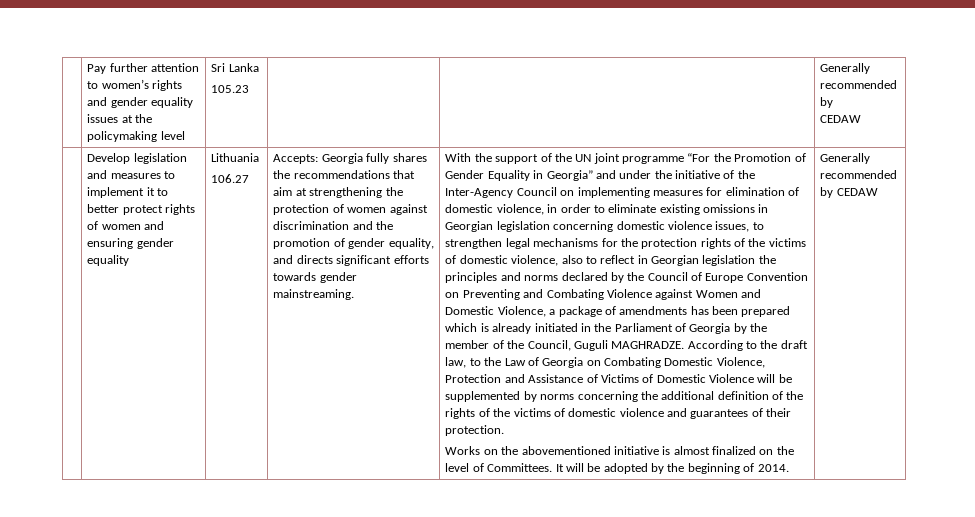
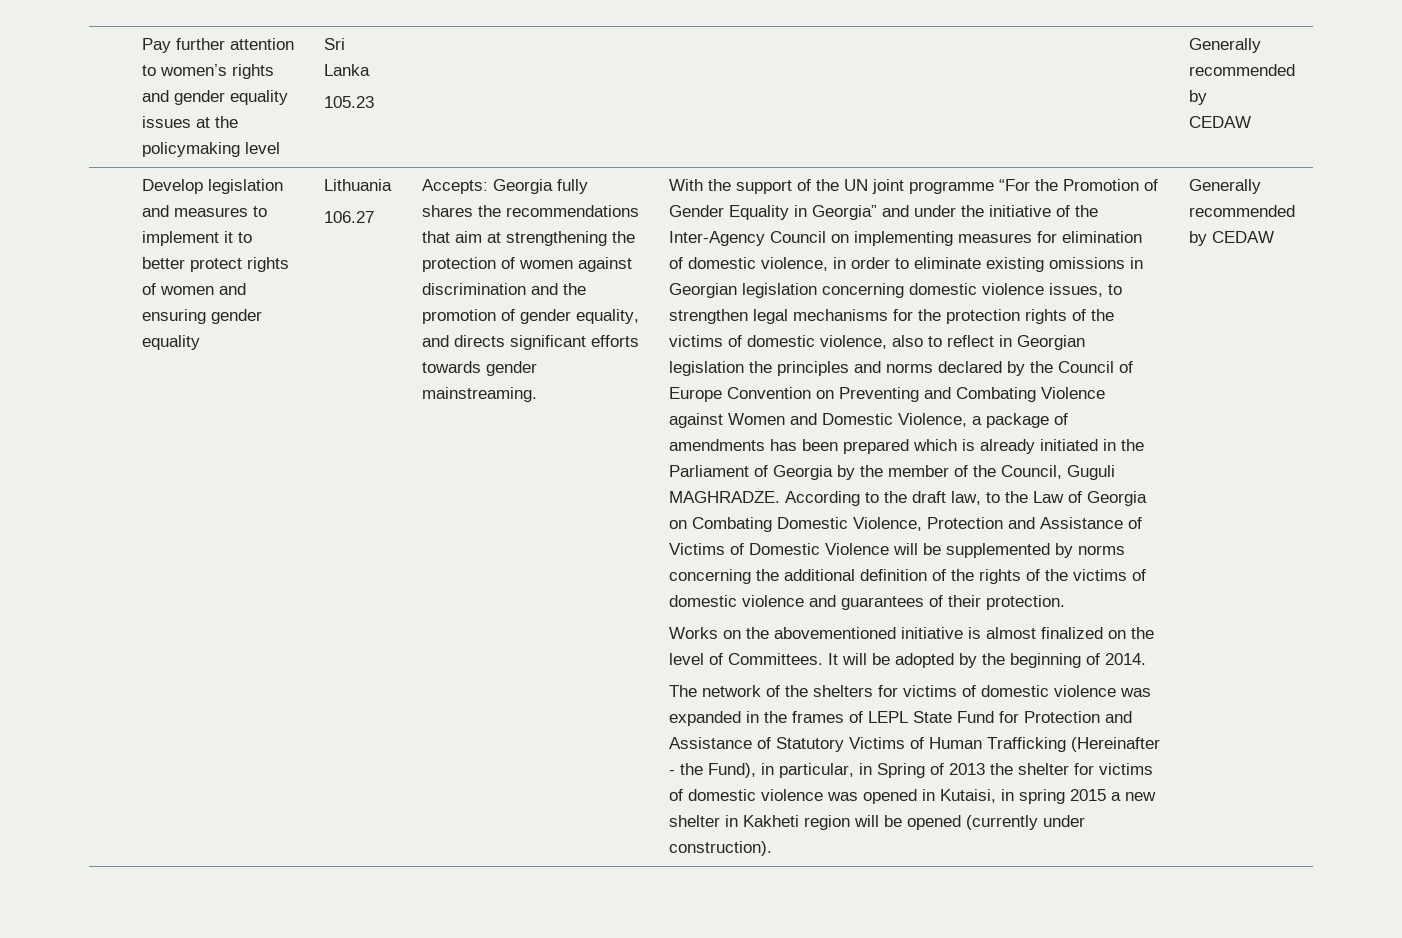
(789, 468) none -> [668,685,1151,697] [668,711,1132,726] [668,737,1160,752] [668,763,1153,778] [668,789,1156,804] [668,815,1085,830] [668,841,772,856] // The network of the shelters for victims of domestic violence was expanded in the frames of LEPL State Fund for Protection and Assistance of Statutory Victims of Human Trafficking (Hereinafter - the Fund), in particular, in Spring of 2013 the shelter for victims of domestic violence was opened in Kutaisi, in spring 2015 a new shelter in Kakheti region will be opened (currently under construction).

